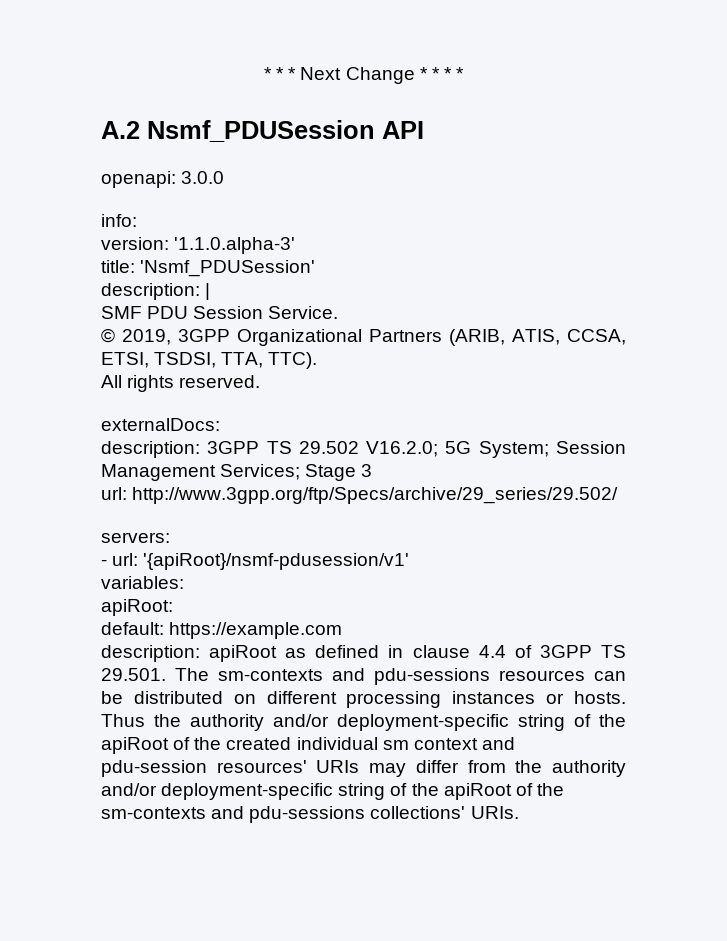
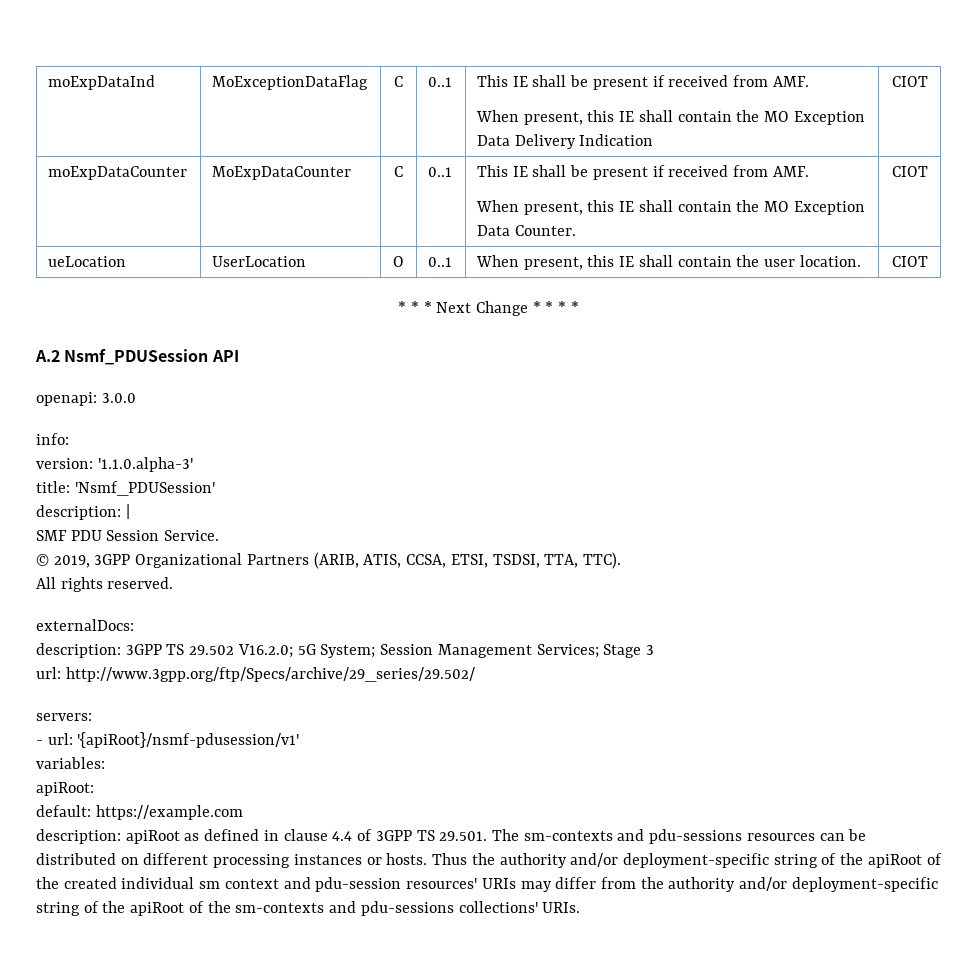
(263, 73) none -> [48,75,156,90] [212,75,369,90] [394,76,403,87] [428,77,453,87] [477,75,809,90] [476,110,865,125] [477,134,654,149] [891,76,928,87] [48,166,188,180] [212,166,352,180] [394,166,403,177] [428,167,453,177] [477,165,809,180] [476,200,865,215] [477,225,576,236] [891,166,928,177] [48,256,127,267] [212,256,307,267] [393,256,404,267] [428,257,453,267] [476,255,861,270] [891,256,928,267] moExpDataInd | MoExceptionDataFlag | C | 0..1 | This IE shall be present if received from AMF. // When present, this IE shall contain the MO Exception Data Delivery Indication | CIOT // moExpDataCounter | MoExpDataCounter | C | 0..1 | This IE shall be present if received from AMF. // When present, this IE shall contain the MO Exception Data Counter. | CIOT // ueLocation | UserLocation | O | 0..1 | When present, this IE shall contain the user location. | CIOT //

